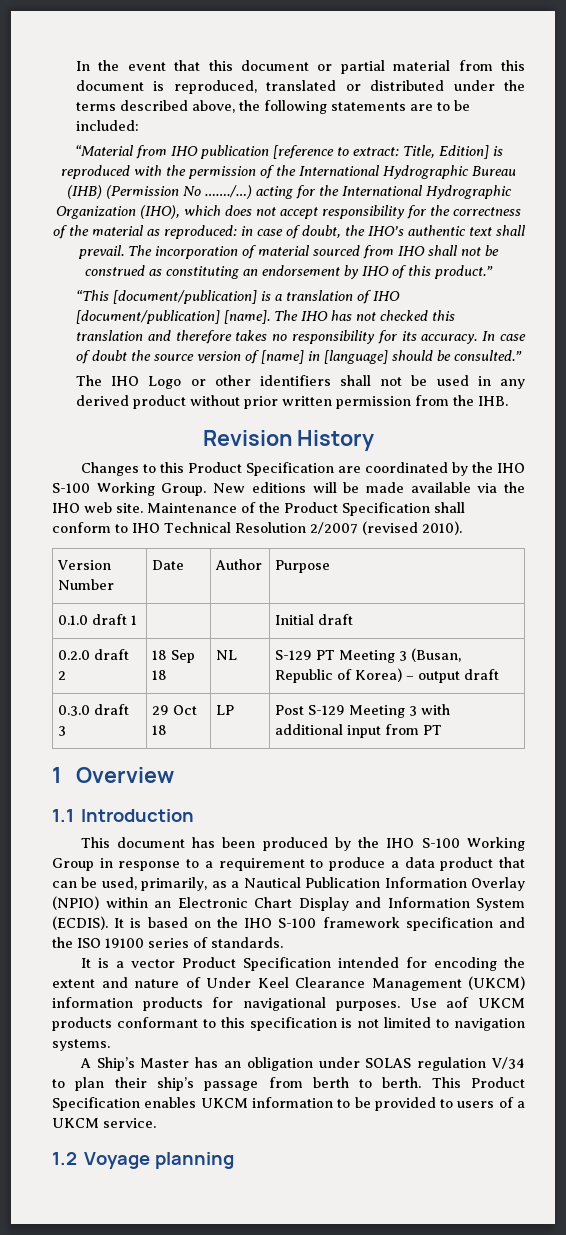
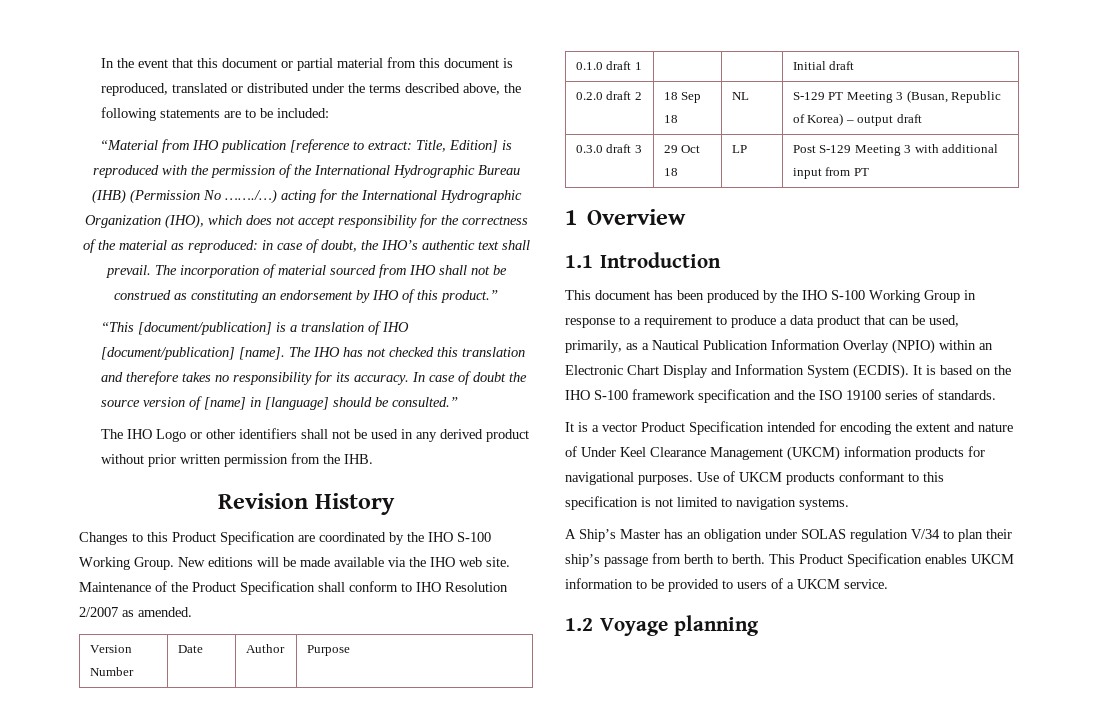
[164,522,231,533] Technical -> (441, 587) none
[361,521,462,535] (revised 2010). -> [122,607,192,617] as amended.
[446,997,470,1008] aof -> [723,471,735,482] of

